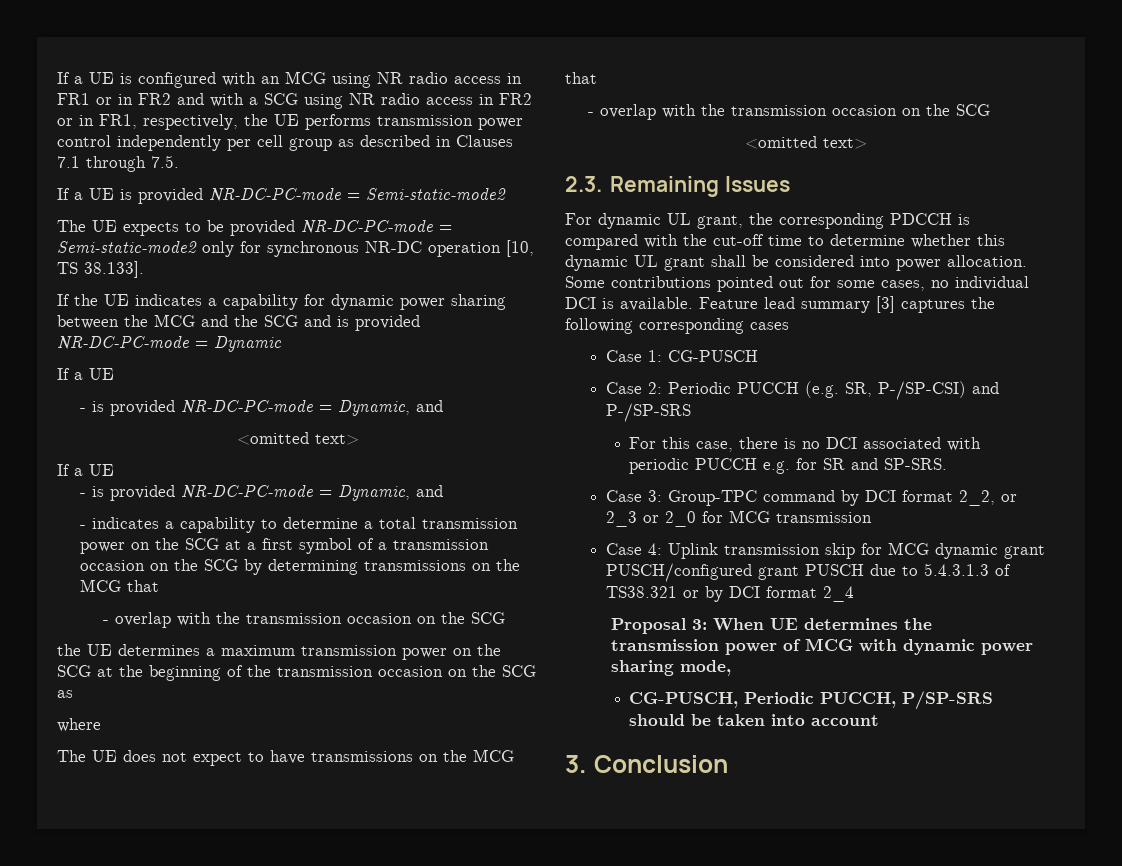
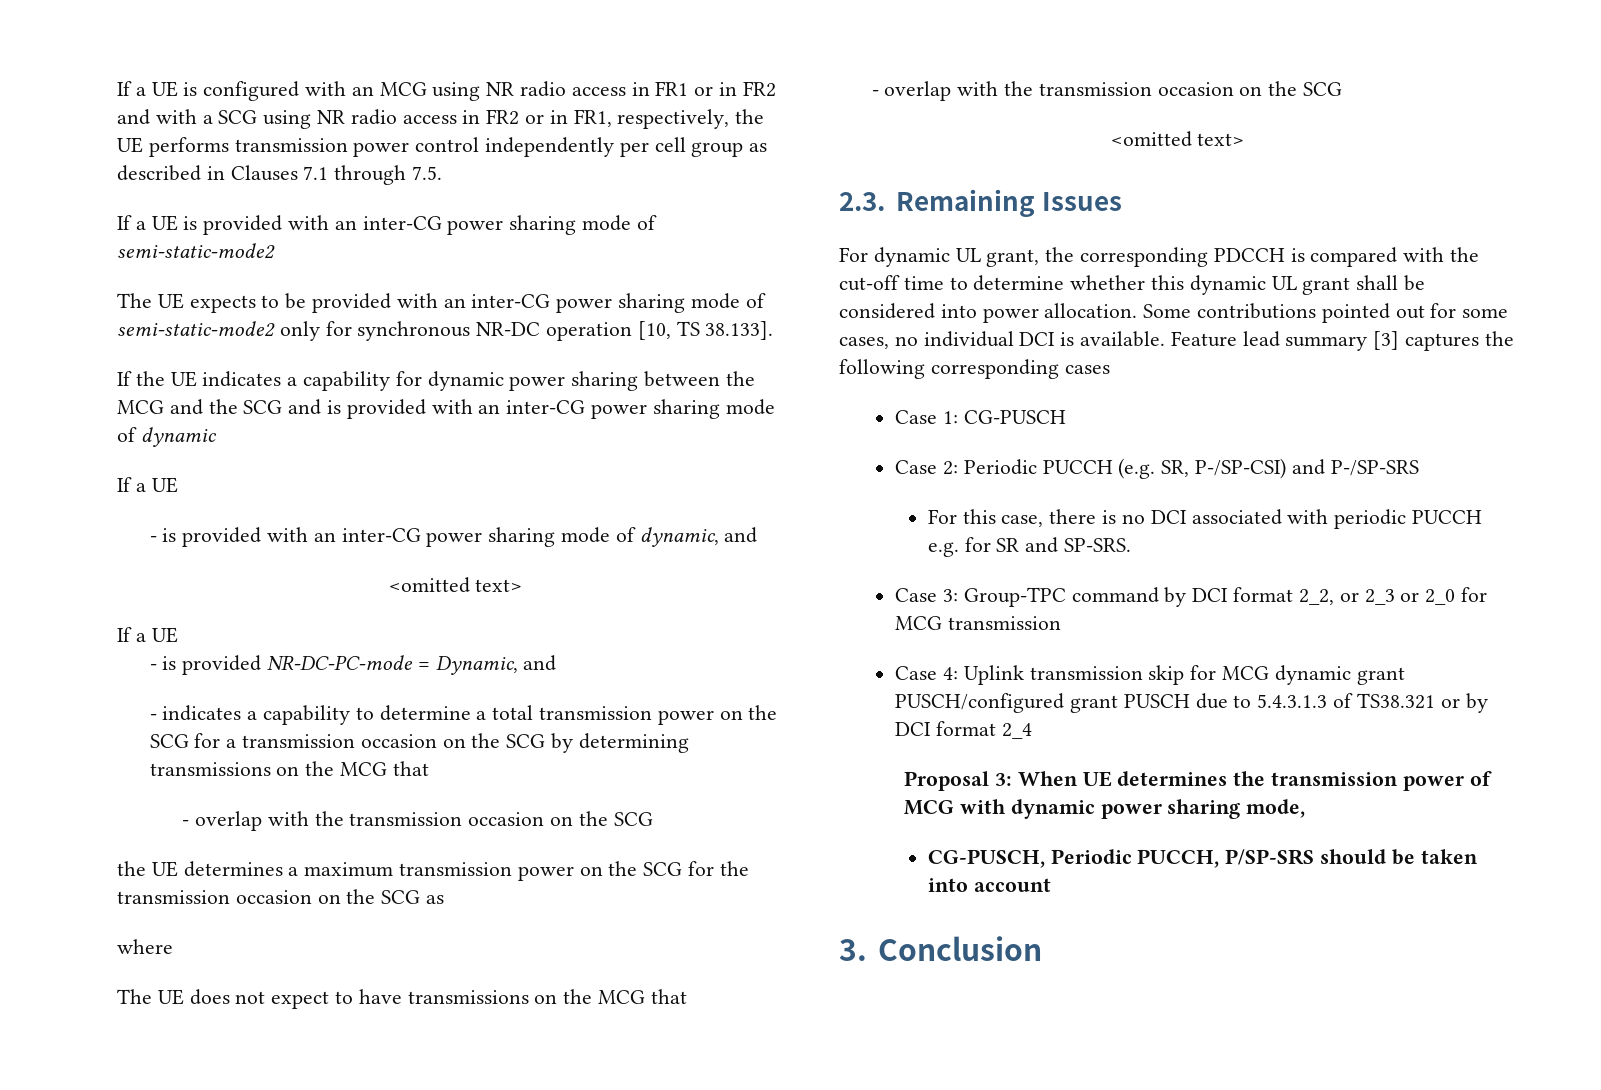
[209,188,506,202] NR-DC-PC-mode = Semi-static-mode2 -> [288,215,657,235] [117,243,275,259] with an inter-CG power sharing mode of semi-static-mode2
[301,220,452,234] [57,241,197,253] NR-DC-PC-mode = Semi-static-mode2 -> [396,293,766,313] [117,321,275,337] with an inter-CG power sharing mode of semi-static-mode2
[57,336,281,352] [57,368,114,380] [80,400,411,416] NR-DC-PC-mode = Dynamic // If a UE // - is provided NR-DC-PC-mode = Dynamic, -> [431,399,775,419] [117,427,217,447] [117,477,178,493] [149,527,719,547] with an inter-CG power sharing mode of dynamic // If a UE // - is provided with an inter-CG power sharing mode of dynamic,
[225,538,375,554] at a first symbol of -> [194,733,221,748] for
[97,665,243,681] at the beginning of -> [688,861,715,876] for

